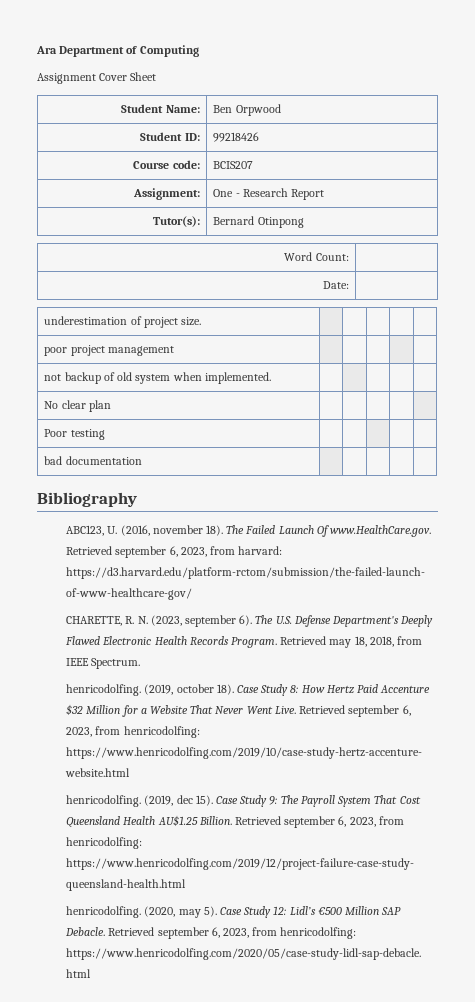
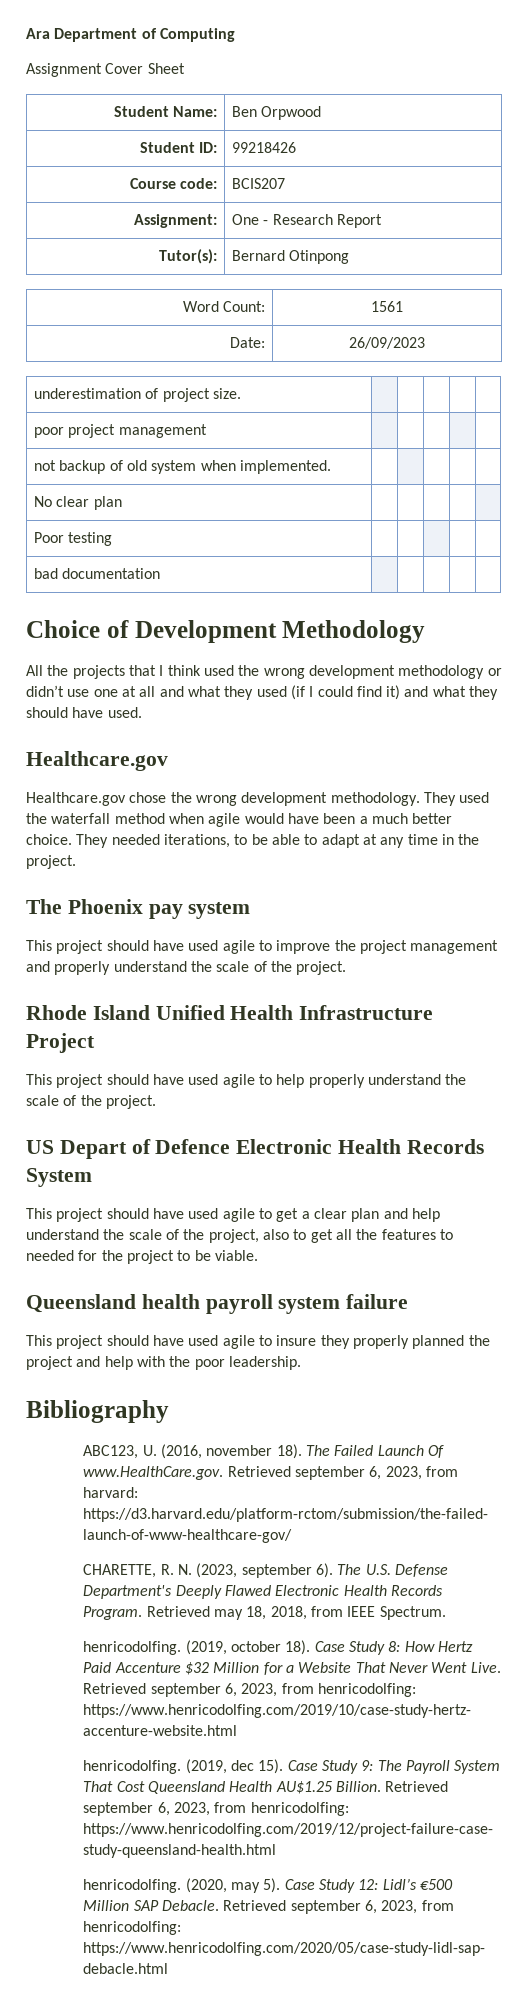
(349, 257) none -> [371,301,403,312] 1561
(349, 285) none -> [349,337,425,349] 26/09/2023
(142, 460) none -> [26,620,426,643] [26,665,502,679] [26,685,499,700] [26,707,142,718] [26,751,168,771] [26,792,490,806] [26,813,453,827] [26,834,480,848] [26,855,76,869] [26,899,251,919] [26,940,499,954] [26,961,347,975] [26,1005,434,1020] [26,1033,95,1053] [26,1074,467,1088] [26,1095,156,1109] [26,1139,484,1159] [26,1168,92,1187] [26,1208,440,1222] [26,1229,453,1243] [26,1250,258,1264] [26,1294,409,1314] [26,1335,490,1349] [26,1356,301,1370] // Choice of Development Methodology // All the projects that I think used the wrong development methodology or didn’t use one at all and what they used (if I could find it) and what they should have used. // Healthcare.gov // Healthcare.gov chose the wrong development methodology. They used the waterfall method when agile would have been a much better choice. They needed iterations, to be able to adapt at any time in the project. // The Phoenix pay system // This project should have used agile to improve the project management and properly understand the scale of the project. // Rhode Island Unified Health Infrastructure Project // This project should have used agile to help properly understand the scale of the project. // US Depart of Defence Electronic Health Records System // This project should have used agile to get a clear plan and help understand the scale of the project, also to get all the features to needed for the project to be viable. // Queensland health payroll system failure // This project should have used agile to insure they properly planned the project and help with the poor leadership.

